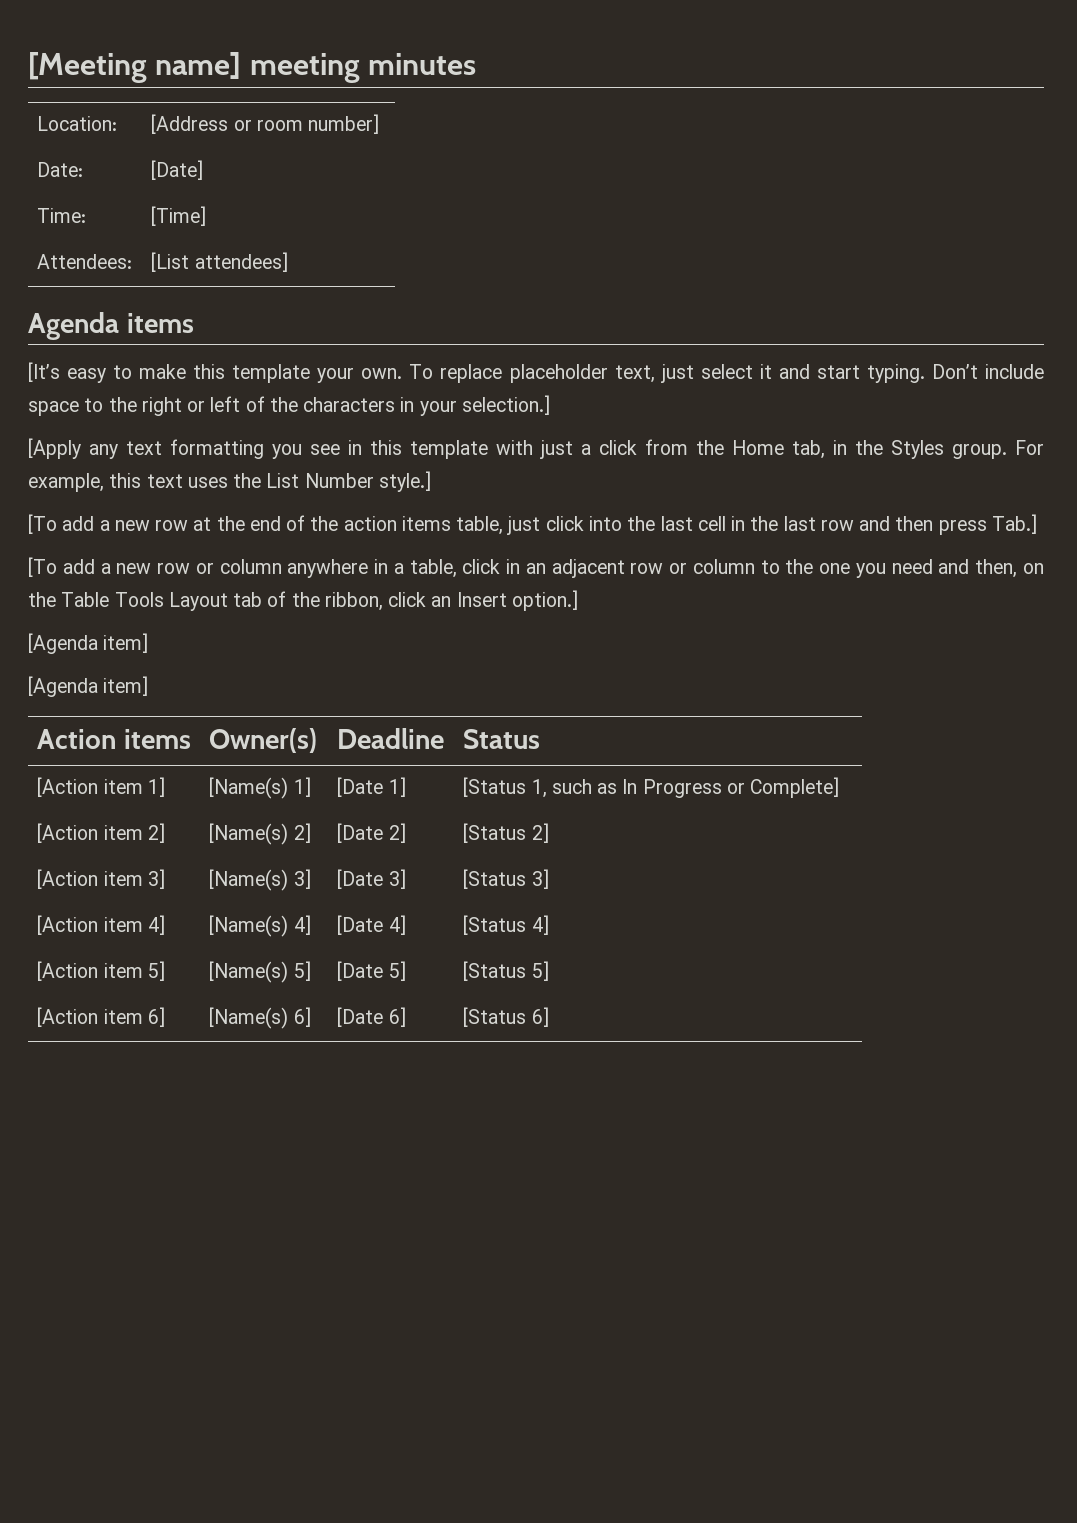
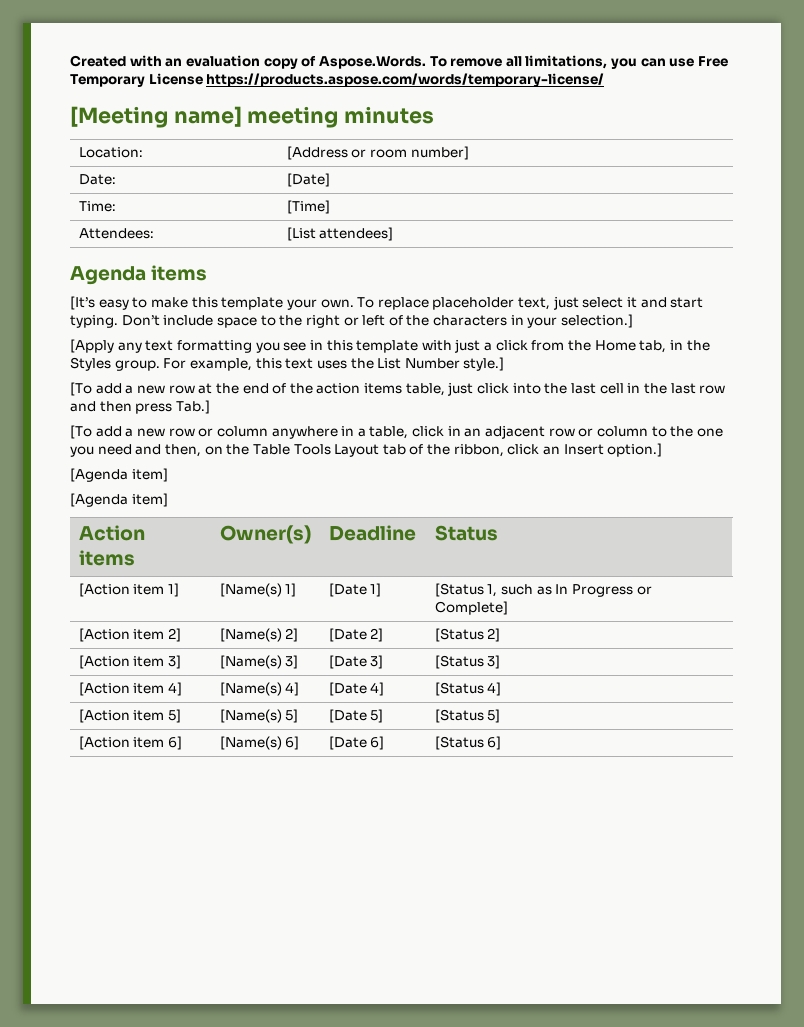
(28, 67) none -> [70,55,729,69] [70,73,605,87] Created with an evaluation copy of Aspose.Words. To remove all limitations, you can use Free Temporary License https://products.aspose.com/words/temporary-license/ //

